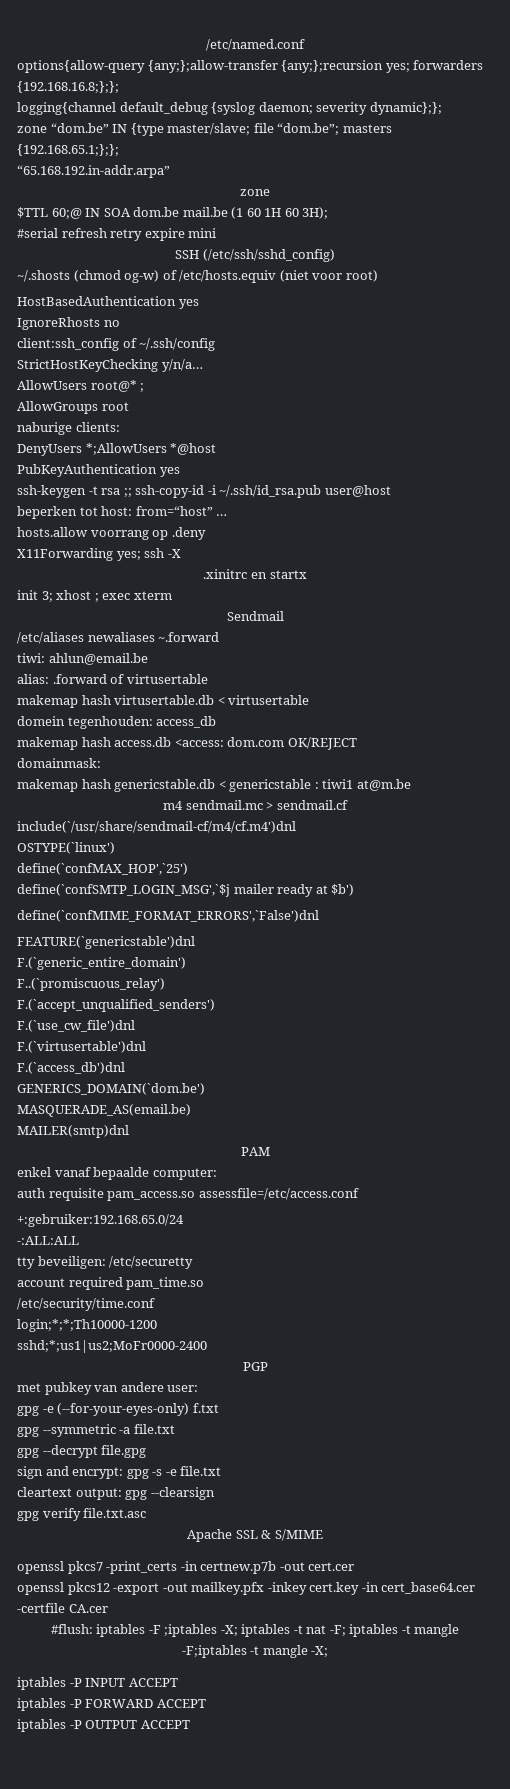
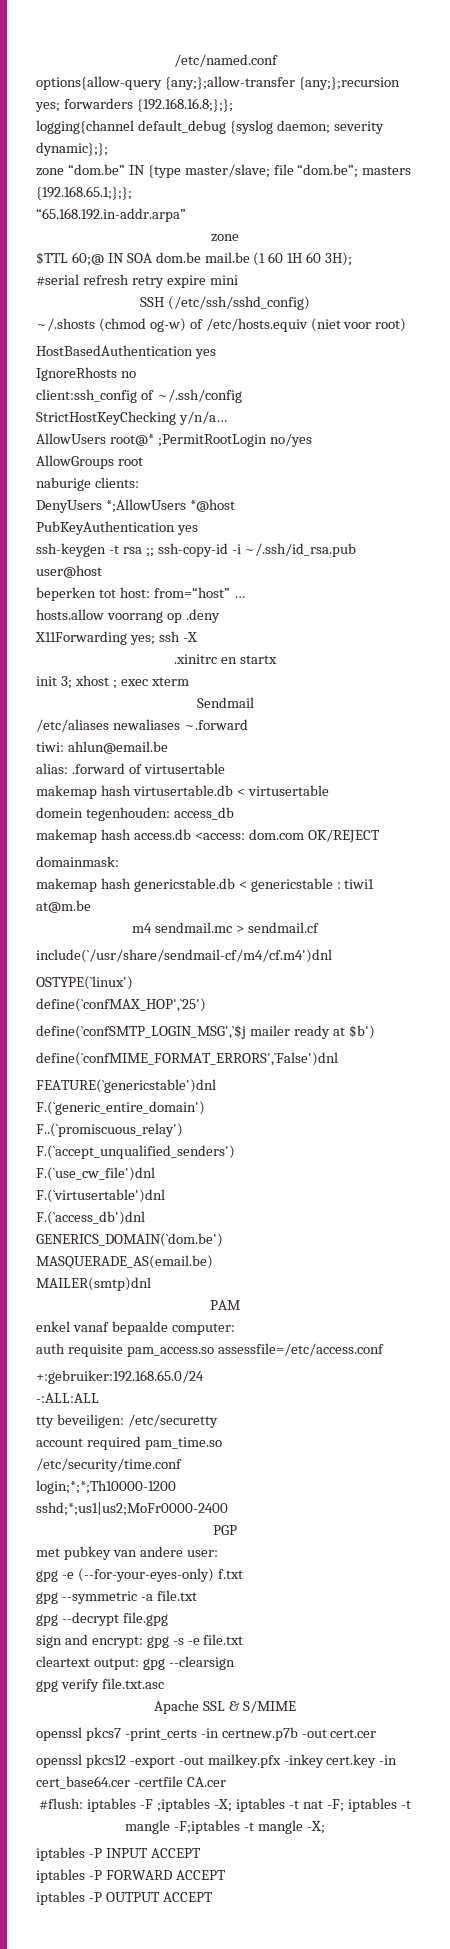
[140,383,145,392] ; -> [157,433,312,447] ;PermitRootLogin no/yes

